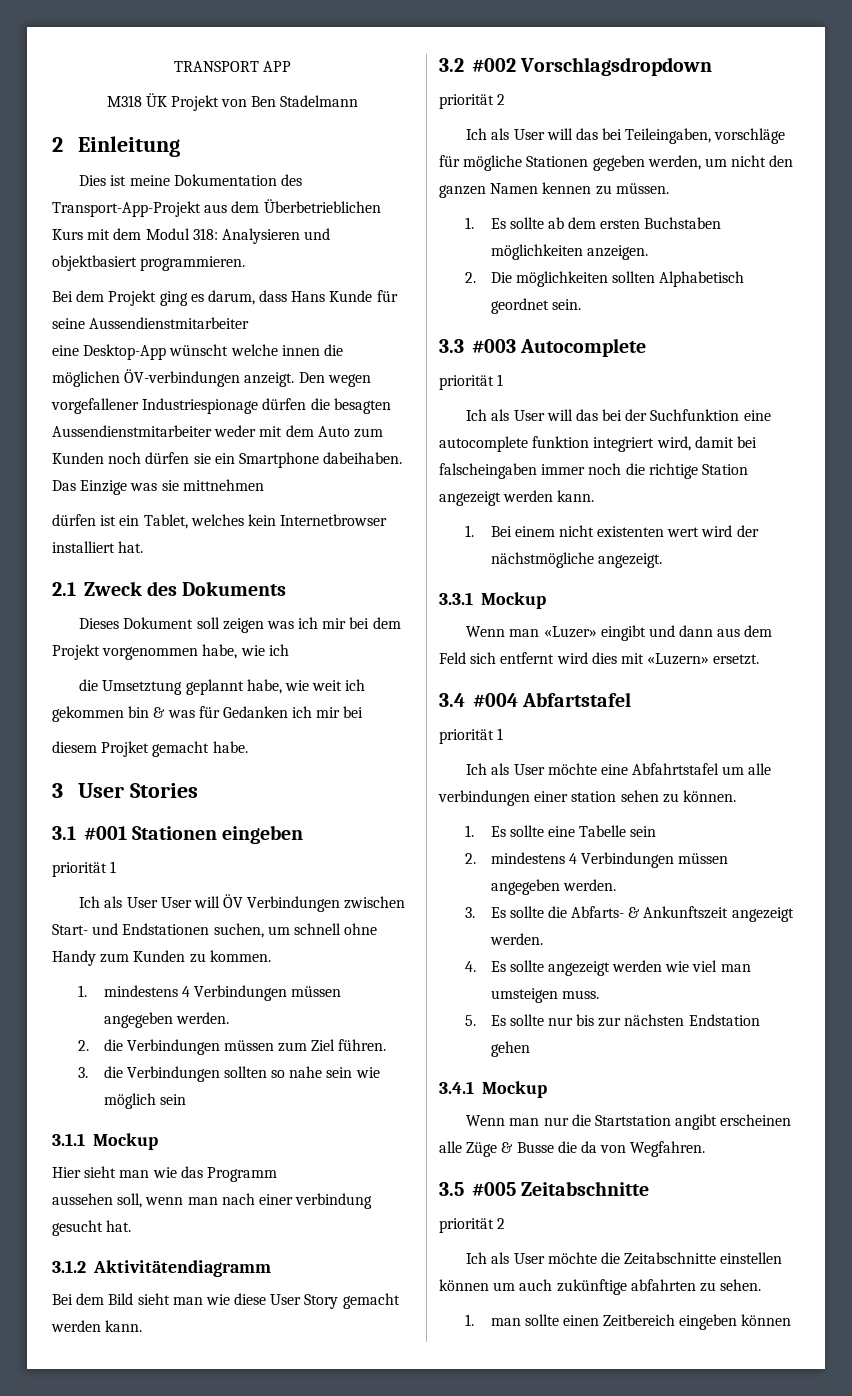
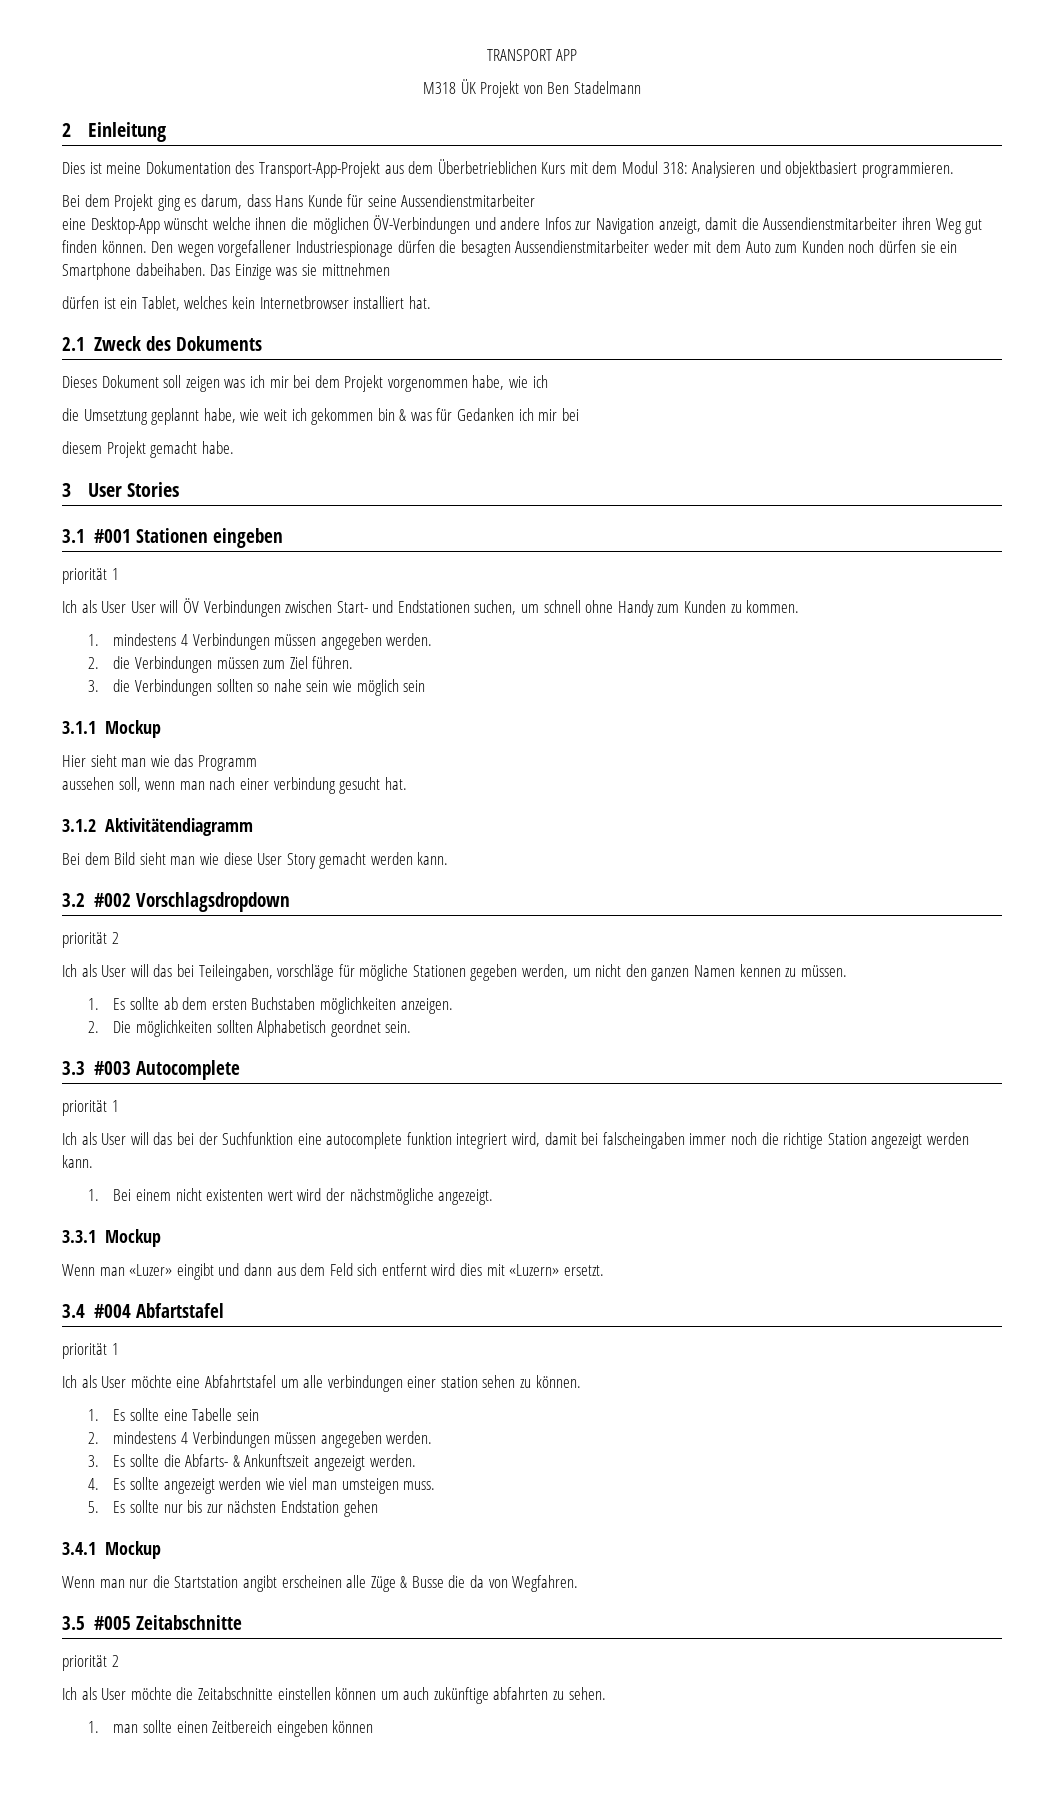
[281,345,320,356] innen -> [255,217,287,230] ihnen
[124,369,295,387] ÖV-verbindungen anzeigt. -> [373,215,983,234] [62,240,147,253] ÖV-Verbindungen und andere Infos zur Navigation anzeigt, damit die Aussendienstmitarbeiter ihren Weg gut finden können.
[101,741,150,757] Projket -> [106,441,146,458] Projekt

